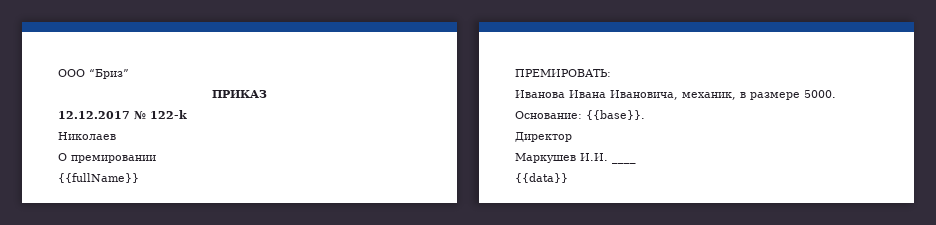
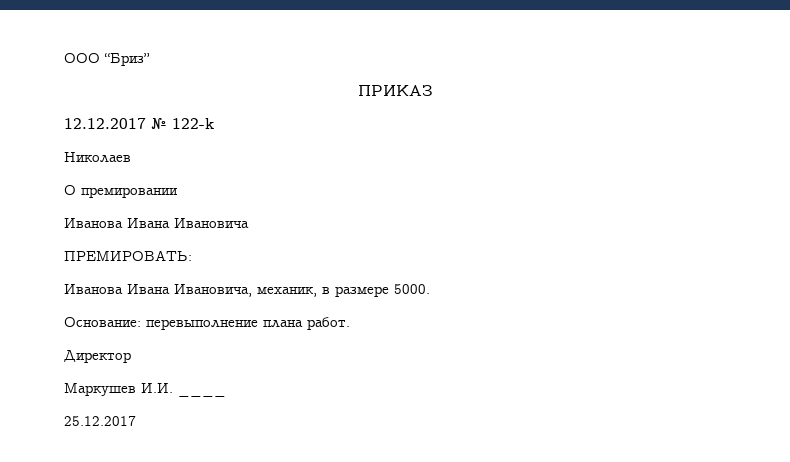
[58,173,139,183] {{fullName}} -> [64,218,249,228] Иванова Ивана Ивановича
[586,110,645,120] {{base}}. -> [146,317,350,330] перевыполнение плана работ.
[515,173,568,183] {{data}} -> [64,416,136,426] 25.12.2017

